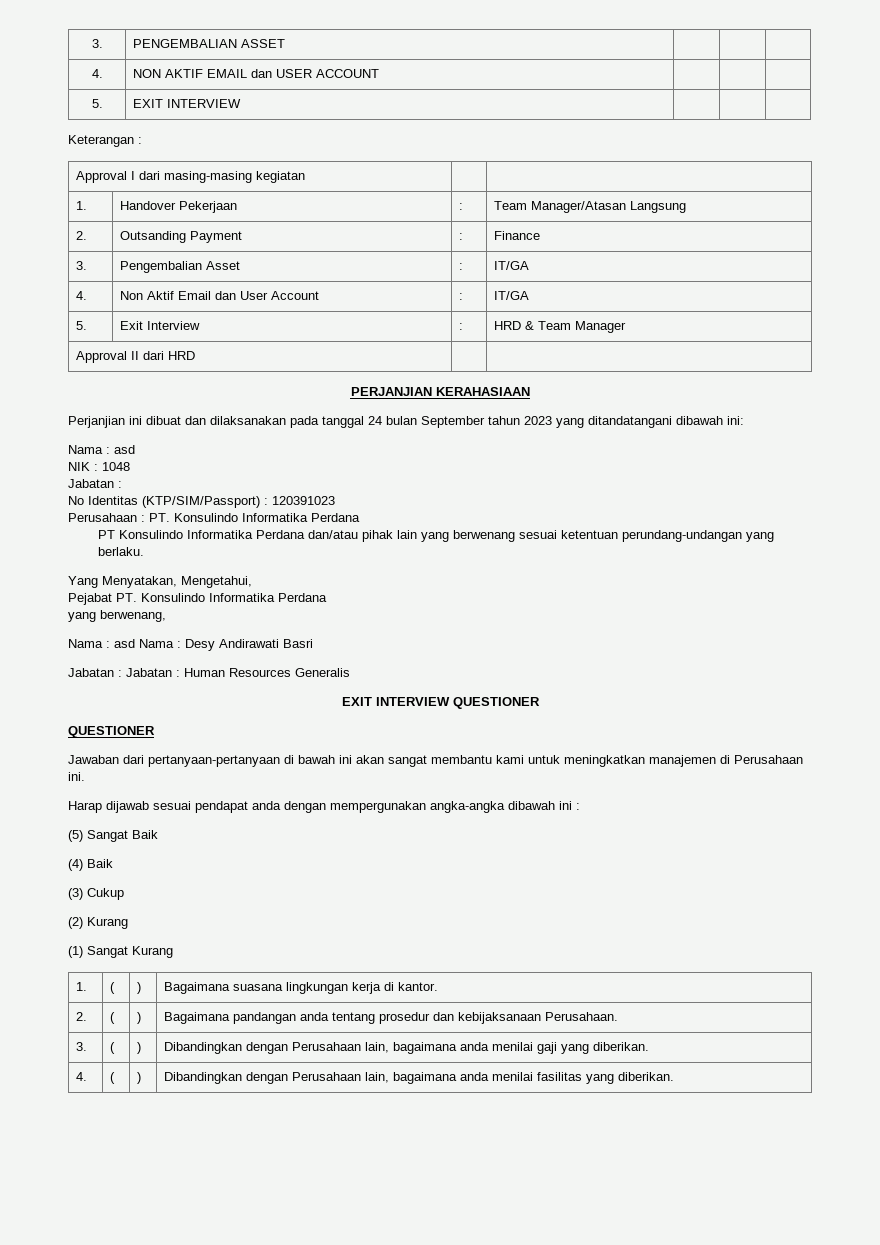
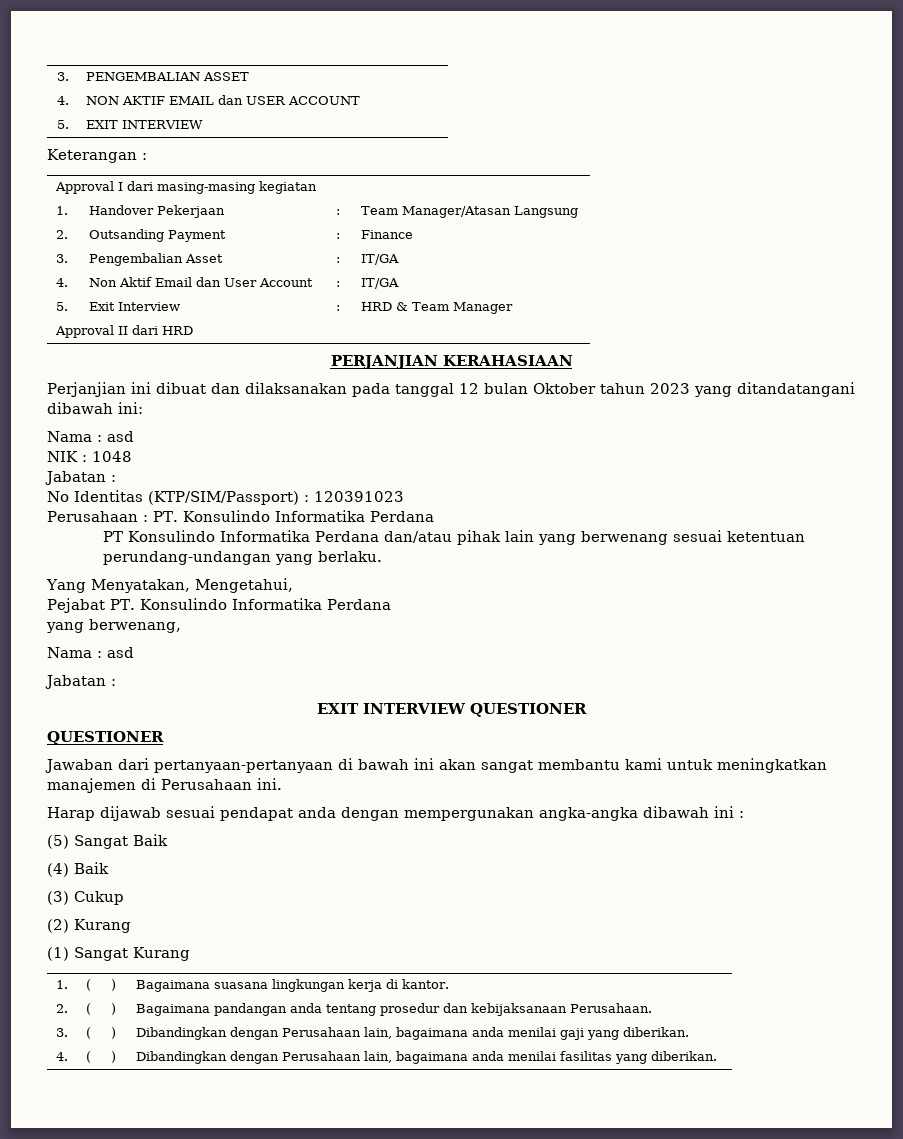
[368,416,485,428] 24 bulan September -> [459,383,596,394] 12 bulan Oktober
[139,639,313,651] [68,668,350,677] Nama : Desy Andirawati Basri // Jabatan : Jabatan : Human Resources Generalis -> [45,675,116,689] // Jabatan :

